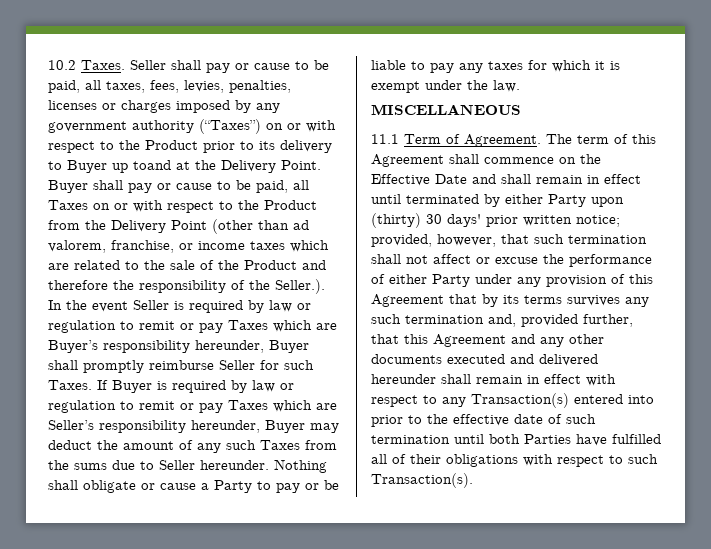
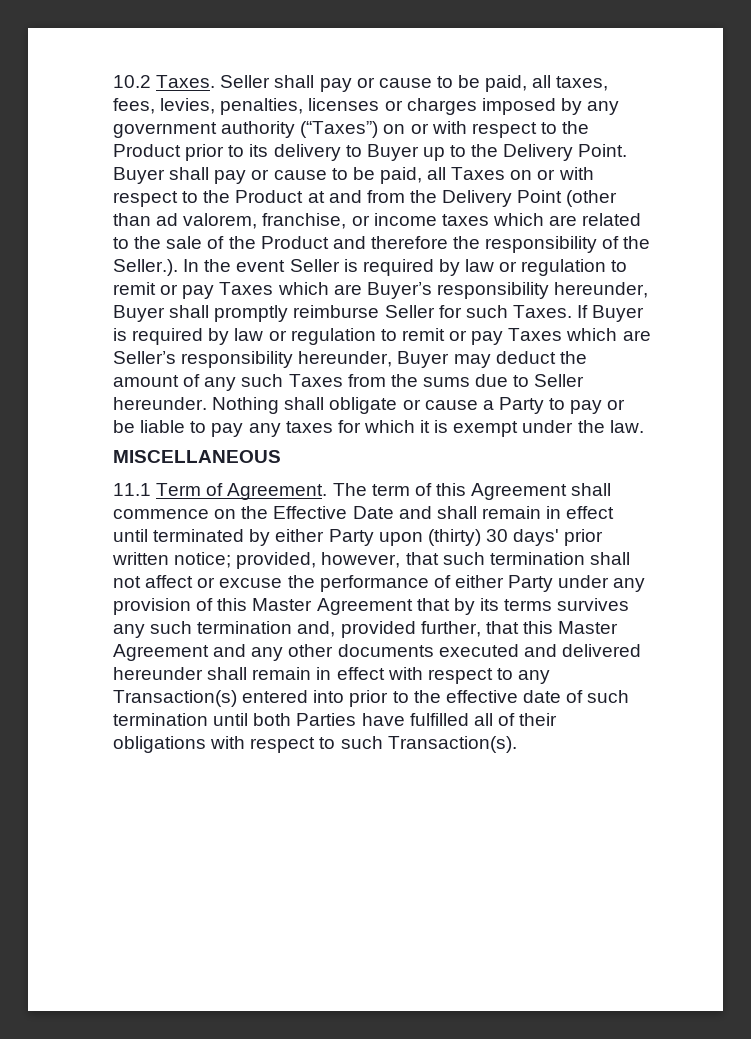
[133,160,190,170] toand at -> [450,145,467,157] to
(317, 205) none -> [307,190,362,203] at and
(653, 279) none -> [252,598,313,611] Master
(428, 339) none -> [558,621,619,634] Master

